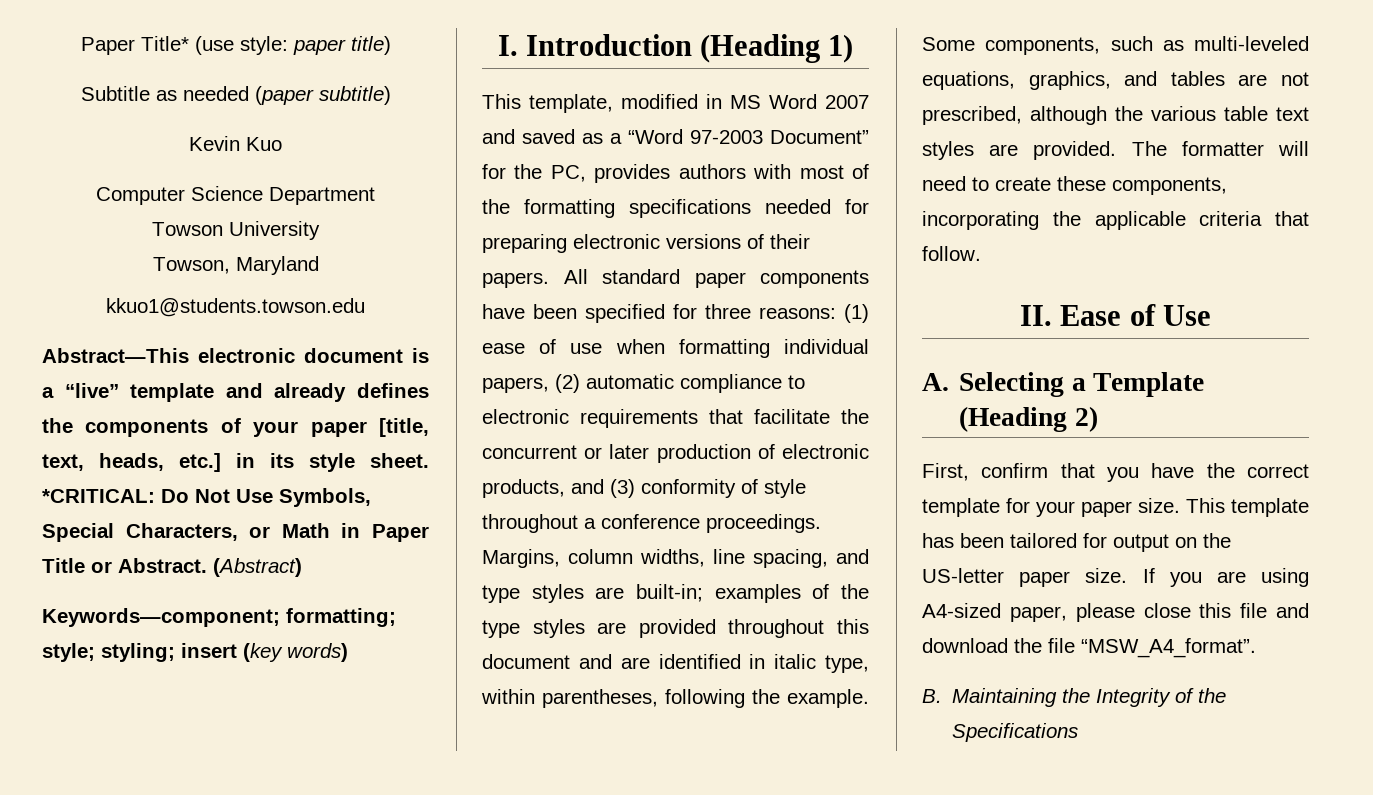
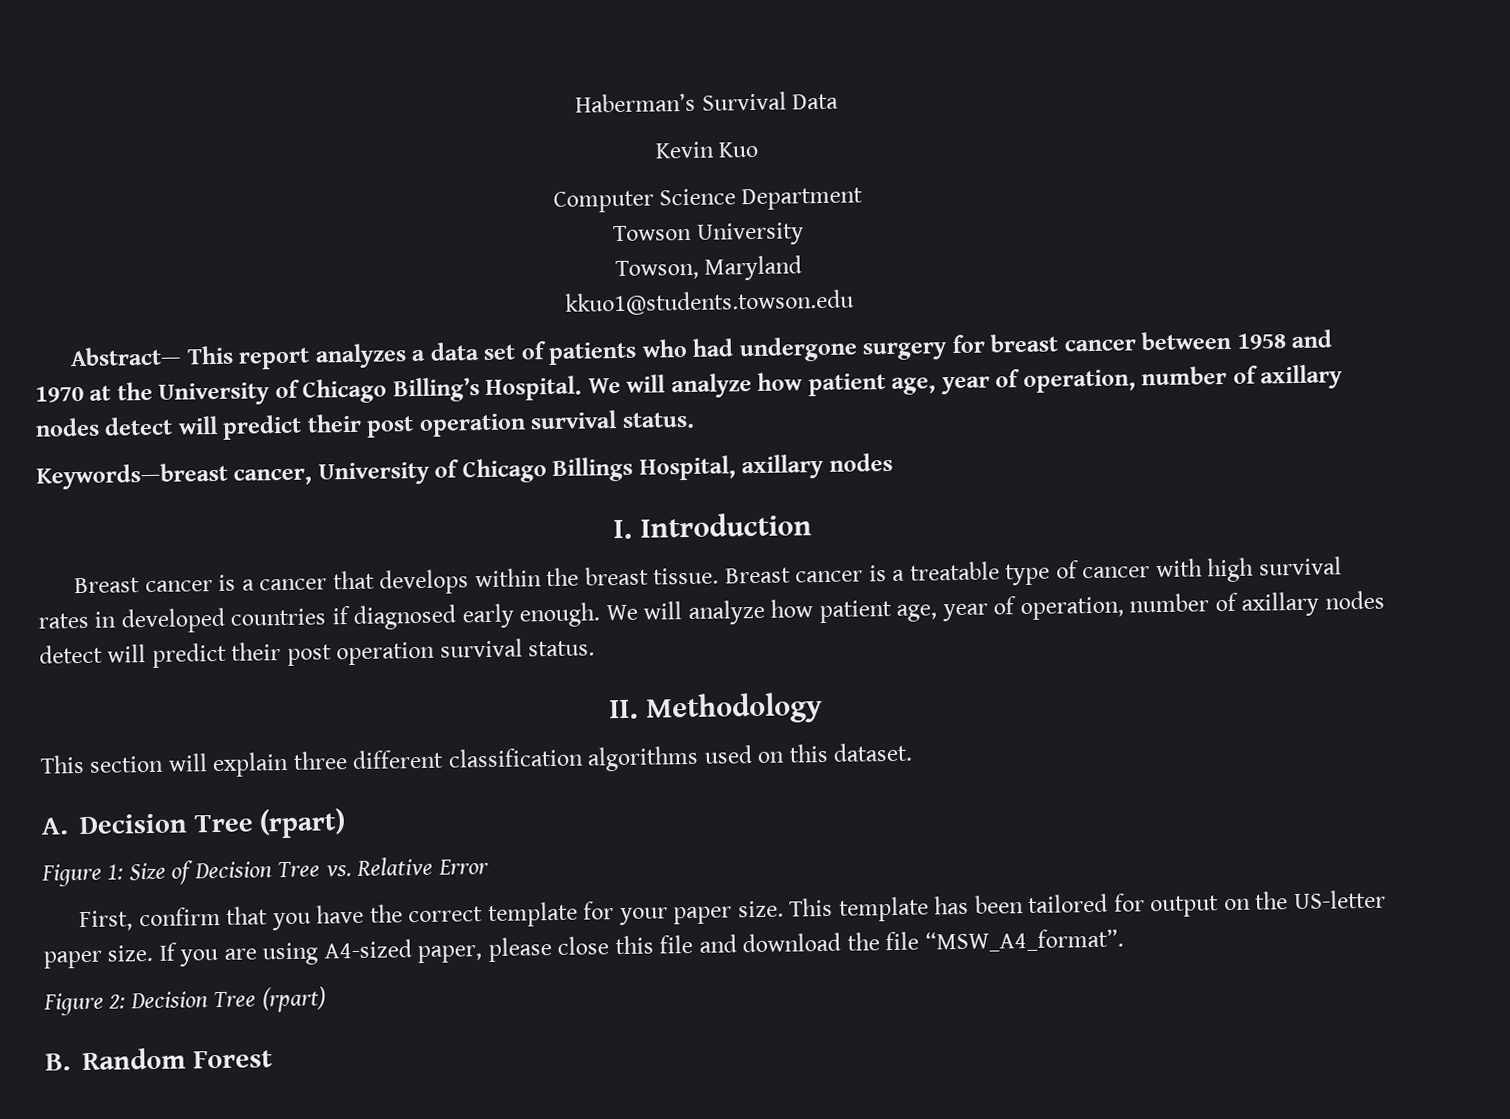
[80,36,391,55] [80,86,391,105] Paper Title* (use style: paper title) // Subtitle as needed (paper subtitle) -> [575,91,839,113] Haberman’s Survival Data
[42,348,429,363] [42,383,429,402] [42,418,429,437] [42,453,429,472] [42,488,371,507] [42,523,429,542] [42,558,302,577] [42,608,396,627] [42,643,348,662] [497,34,854,63] [482,94,869,113] [482,129,869,144] [482,164,869,183] [482,199,869,218] [482,234,810,253] [482,269,869,288] [482,304,869,323] [482,339,869,358] [482,374,805,393] [482,409,869,428] [482,444,869,463] [482,479,806,498] [482,514,821,533] [482,549,869,568] [482,584,869,603] [482,619,869,638] [482,654,869,673] [481,689,869,708] [922,36,1309,55] [922,71,1309,90] [922,106,1309,125] [922,141,1309,160] [922,176,1227,195] [922,211,1309,230] [922,246,981,261] [1020,304,1211,326] [922,372,1205,397] [959,406,1098,432] Abstract—This electronic document is a “live” template and already defines the components of your paper [title, text, heads, etc.] in its style sheet. *CRITICAL: Do Not Use Symbols, Special Characters, or Math in Paper Title or Abstract. (Abstract) // Keywords—component; formatting; style; styling; insert (key words) // I. Introduction (Heading 1) // This template, modified in MS Word 2007 and saved as a “Word 97-2003 Document” for the PC, provides authors with most of the formatting specifications needed for preparing electronic versions of their papers. All standard paper components have been specified for three reasons: (1) ease of use when formatting individual papers, (2) automatic compliance to electronic requirements that facilitate the concurrent or later production of electronic products, and (3) conformity of style throughout a conference proceedings. Margins, column widths, line spacing, and type styles are built-in; examples of the type styles are provided throughout this document and are identified in italic type, within parentheses, following the example. Some components, such as multi-leveled equations, graphics, and tables are not prescribed, although the various table text styles are provided. The formatter will need to create these components, incorporating the applicable criteria that follow. // II. Ease of Use // A. Selecting a Template (Heading 2) -> [70,329,1333,370] [35,364,1344,406] [35,410,695,440] [36,452,893,490] [613,512,812,540] [74,556,1342,595] [38,590,1385,634] [39,638,596,668] [609,692,823,725] [40,742,914,778] [41,808,347,839] [41,856,489,887] Abstract— This report analyzes a data set of patients who had undergone surgery for breast cancer between 1958 and 1970 at the University of Chicago Billing’s Hospital. We will analyze how patient age, year of operation, number of axillary nodes detect will predict their post operation survival status. // Keywords—breast cancer, University of Chicago Billings Hospital, axillary nodes // I. Introduction // Breast cancer is a cancer that develops within the breast tissue. Breast cancer is a treatable type of cancer with high survival rates in developed countries if diagnosed early enough. We will analyze how patient age, year of operation, number of axillary nodes detect will predict their post operation survival status. // II. Methodology // This section will explain three different classification algorithms used on this dataset. // A. Decision Tree (rpart) // Figure 1: Size of Decision Tree vs. Relative Error
[922,688,1227,707] [952,723,1079,742] B. Maintaining the Integrity of the Specifications -> [43,986,326,1016] [45,1047,273,1071] Figure 2: Decision Tree (rpart) // B. Random Forest

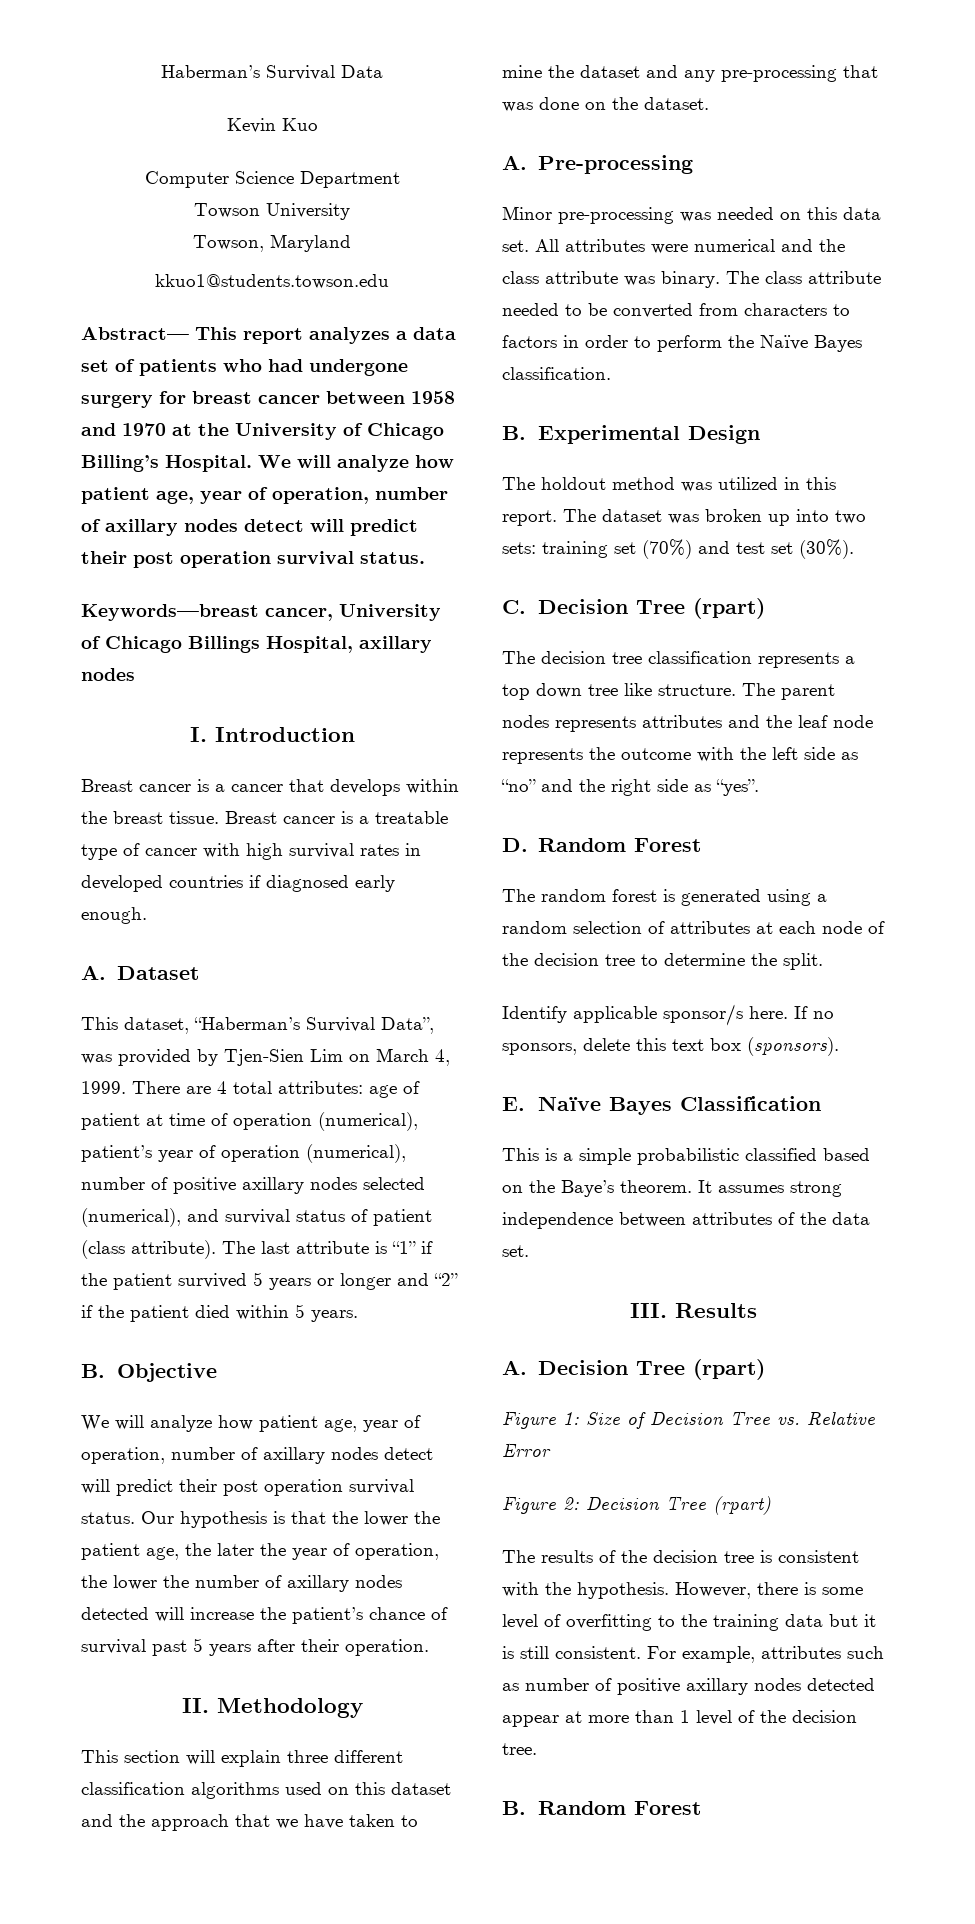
(601, 615) none -> [81,965,199,980] [81,1017,434,1034] [81,1048,450,1066] [81,1081,420,1098] [81,1112,418,1131] [81,1144,406,1163] [81,1177,425,1194] [81,1208,432,1227] [81,1240,433,1259] [81,1272,458,1290] [81,1304,358,1322] [81,1363,217,1382] // A. Dataset // This dataset, “Haberman’s Survival Data”, was provided by Tjen-Sien Lim on March 4, 1999. There are 4 total attributes: age of patient at time of operation (numerical), patient’s year of operation (numerical), number of positive axillary nodes selected (numerical), and survival status of patient (class attribute). The last attribute is “1” if the patient survived 5 years or longer and “2” if the patient died within 5 years. // B. Objective //
(596, 648) none -> [141,1511,440,1528] [81,1543,439,1560] [81,1575,402,1592] [81,1607,448,1624] [81,1638,429,1656] Our hypothesis is that the lower the patient age, the later the year of operation, the lower the number of axillary nodes detected will increase the patient’s chance of survival past 5 years after their operation.
[833,742,914,762] dataset. -> [391,1782,451,1795] [81,1814,418,1831] [502,65,878,82] [502,97,709,112] [502,155,693,174] [502,206,881,224] [502,239,845,254] [502,271,881,288] [502,303,850,318] [502,335,862,352] [502,367,611,380] [502,425,760,444] [502,477,836,492] [502,509,866,526] [502,539,854,559] [502,598,765,619] [502,651,855,668] [502,683,835,700] [502,715,873,732] [502,747,858,764] [501,779,759,796] [502,838,701,852] [502,889,827,906] [502,921,885,934] [502,953,823,970] [502,1004,834,1026] [502,1037,839,1056] [502,1096,821,1115] [502,1148,870,1165] [502,1180,842,1197] [502,1212,870,1229] [502,1245,529,1257] [629,1303,757,1318] dataset and the approach that we have taken to mine the dataset and any pre-processing that was done on the dataset. // A. Pre-processing // Minor pre-processing was needed on this data set. All attributes were numerical and the class attribute was binary. The class attribute needed to be converted from characters to factors in order to perform the Naïve Bayes classification. // B. Experimental Design // The holdout method was utilized in this report. The dataset was broken up into two sets: training set (70%) and test set (30%). // C. Decision Tree (rpart) // The decision tree classification represents a top down tree like structure. The parent nodes represents attributes and the leaf node represents the outcome with the left side as “no” and the right side as “yes”. // D. Random Forest // The random forest is generated using a random selection of attributes at each node of the decision tree to determine the split. // Identify applicable sponsor/s here. If no sponsors, delete this text box (sponsors). // E. Naïve Bayes Classification // This is a simple probabilistic classified based on the Baye’s theorem. It assumes strong independence between attributes of the data set. // III. Results
[79,889,1386,932] [43,928,1124,969] // First, confirm that you have the correct template for your paper size. This template has been tailored for output on the US-letter paper size. If you are using A4-sized paper, please close this file and download the file “MSW_A4_format”. -> (551, 1450) none
(326, 999) none -> [502,1550,859,1563] [502,1582,863,1599] [502,1614,876,1631] [502,1646,884,1663] [502,1678,875,1695] [502,1710,857,1727] [502,1743,537,1755] // The results of the decision tree is consistent with the hypothesis. However, there is some level of overfitting to the training data but it is still consistent. For example, attributes such as number of positive axillary nodes detected appear at more than 1 level of the decision tree.

